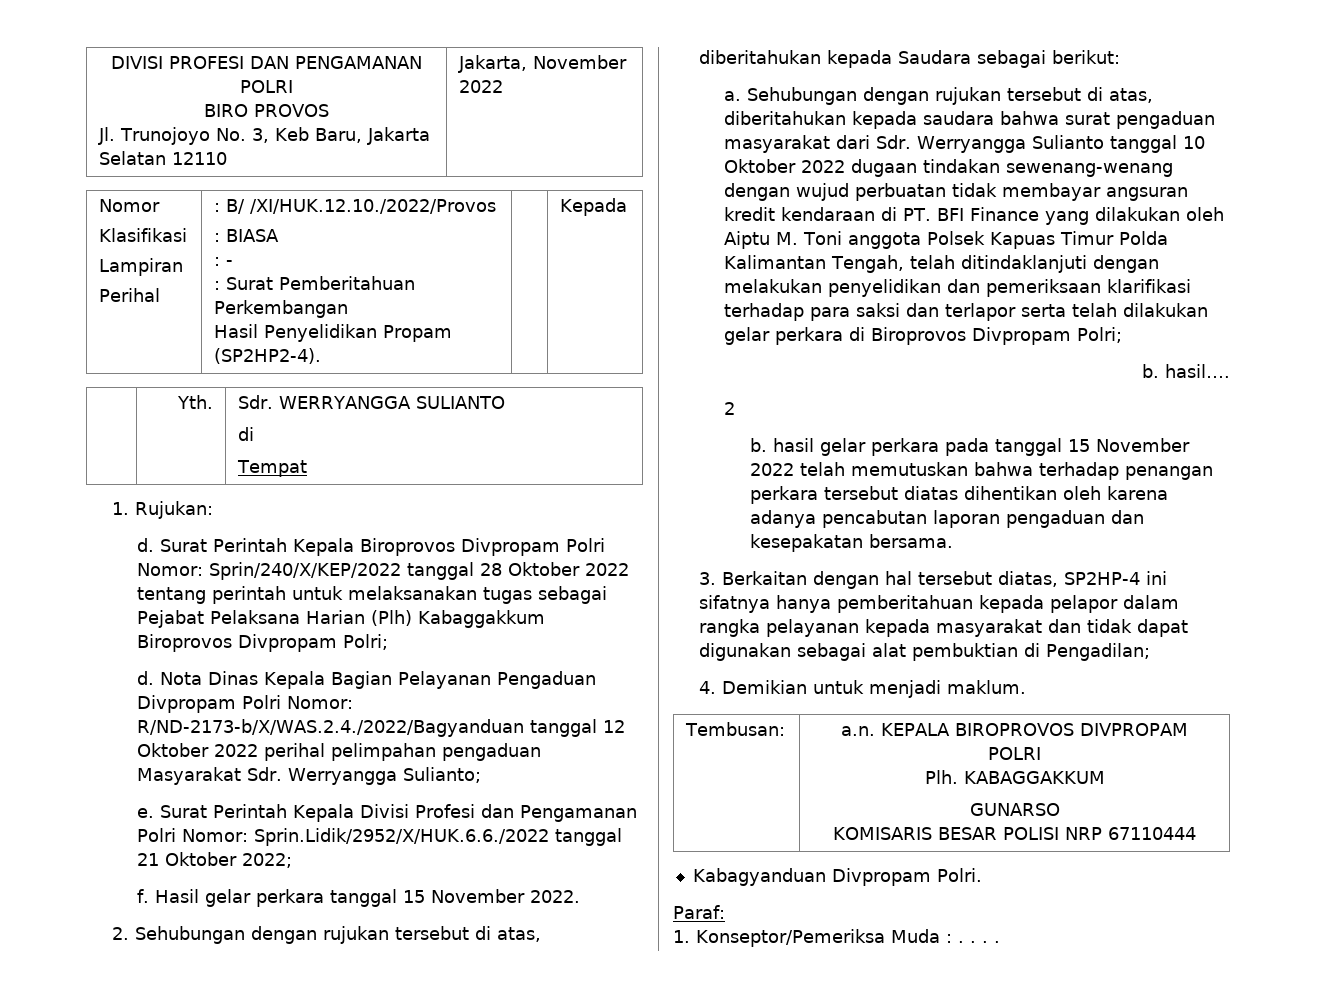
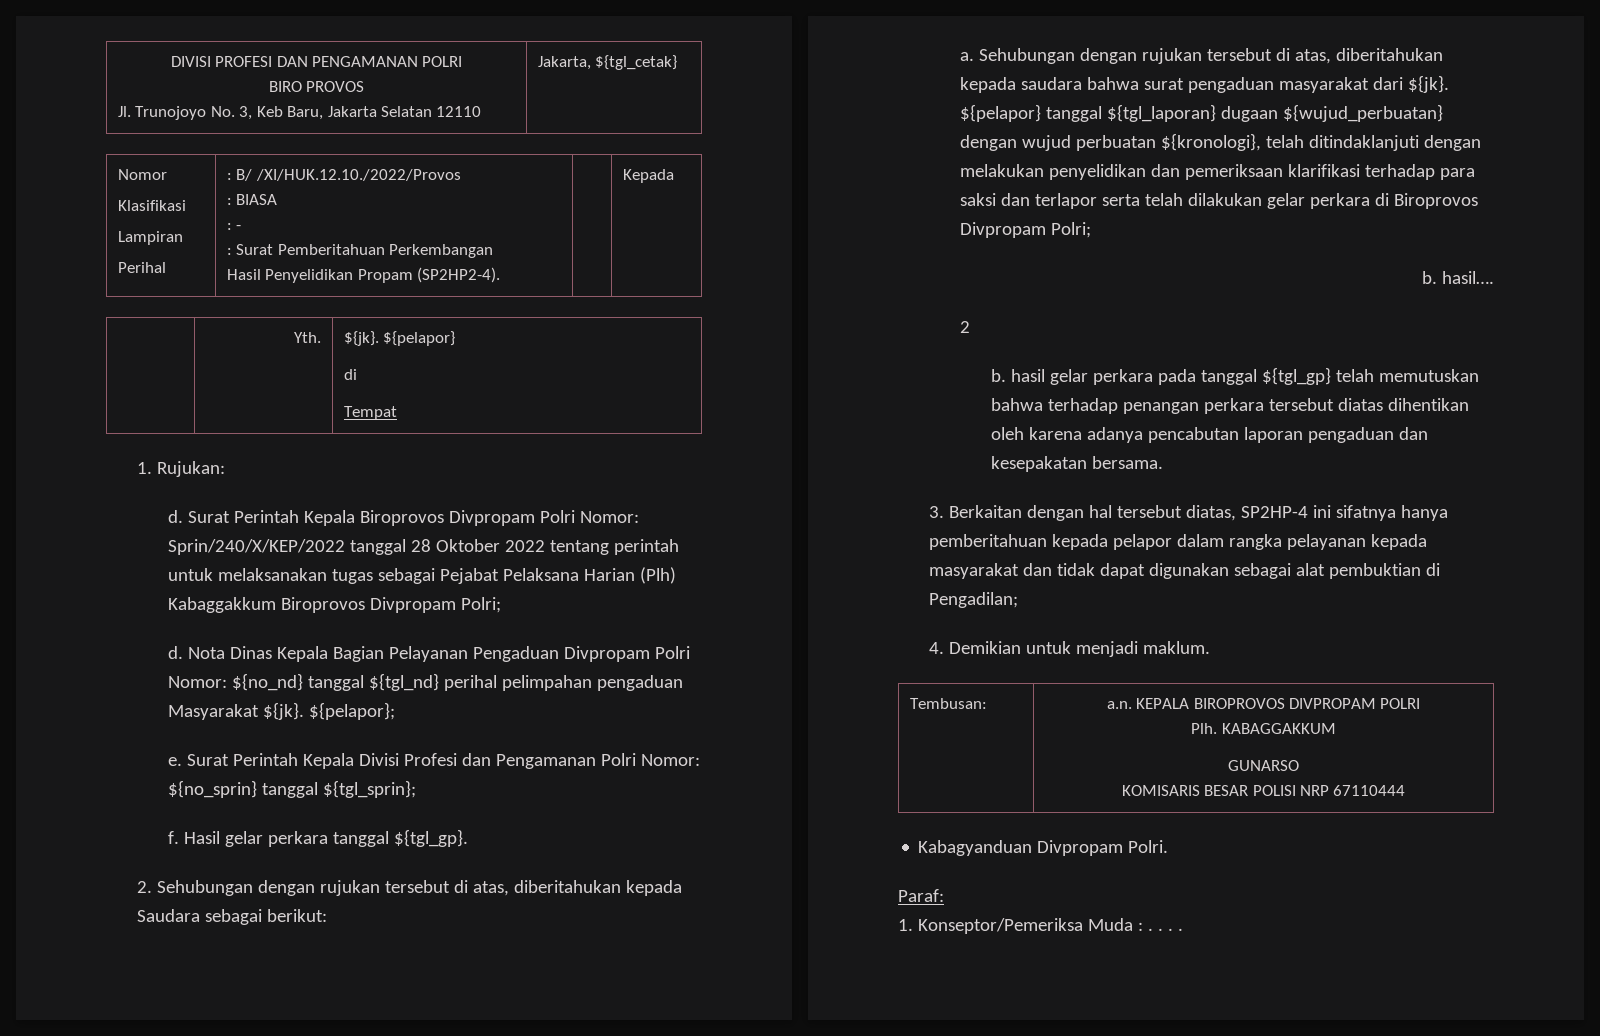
[533,55,628,69] [459,80,504,93] November 2022 -> [595,55,678,70] ${tgl_cetak}
[238,395,506,409] Sdr. WERRYANGGA SULIANTO -> [343,331,456,346] ${jk}. ${pelapor}
[137,719,626,737] [137,743,259,757] R/ND-2173-b/X/WAS.2.4./2022/Bagyanduan tanggal 12 Oktober 2022 -> [232,673,440,691] ${no_nd} tanggal ${tgl_nd}
[247,767,482,785] Sdr. Werryangga Sulianto; -> [263,702,396,720] ${jk}. ${pelapor};
[254,828,623,846] [137,852,293,868] Sprin.Lidik/2952/X/HUK.6.6./2022 tanggal 21 Oktober 2022; -> [168,780,417,798] ${no_sprin} tanggal ${tgl_sprin};
[403,889,581,903] 15 November 2022. -> [394,829,469,847] ${tgl_gp}.
[876,135,1206,153] [724,159,1174,177] [724,183,1189,201] [724,207,1225,225] [724,231,1169,249] [724,255,905,273] Sdr. Werryangga Sulianto tanggal 10 Oktober 2022 dugaan tindakan sewenang-wenang dengan wujud perbuatan tidak membayar angsuran kredit kendaraan di PT. BFI Finance yang dilakukan oleh Aiptu M. Toni anggota Polsek Kapuas Timur Polda Kalimantan Tengah, -> [1408,75,1450,93] [960,104,1444,122] [960,133,1262,151] ${jk}. ${pelapor} tanggal ${tgl_laporan} dugaan ${wujud_perbuatan} dengan wujud perbuatan ${kronologi},
[1068,438,1191,452] [750,463,795,476] 15 November 2022 -> [1262,367,1332,385] ${tgl_gp}

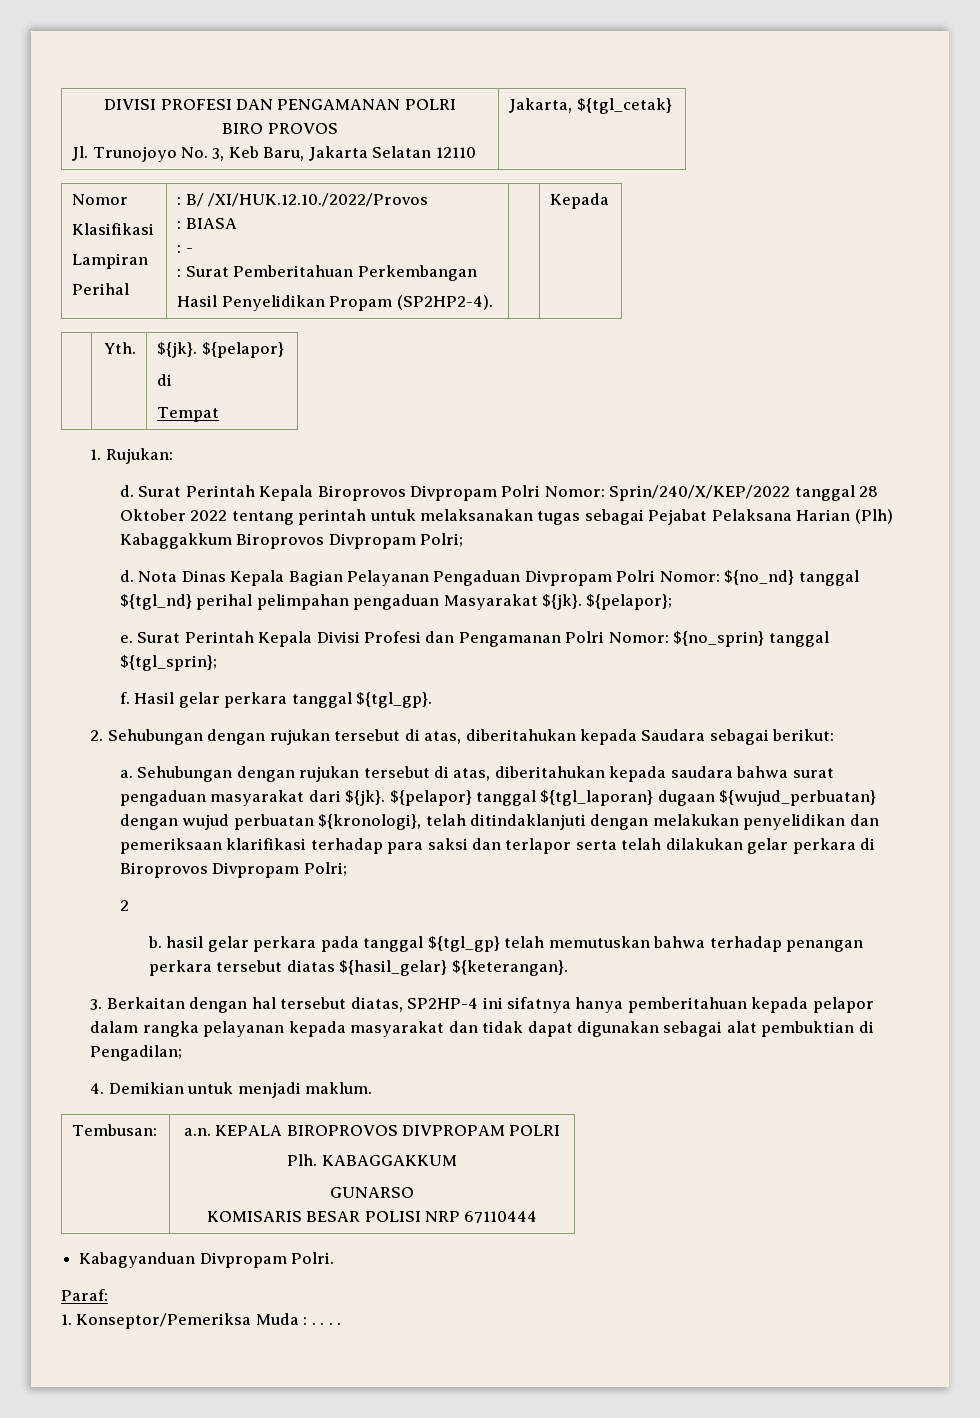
[1422,271,1494,284] // b. hasil…. -> (347, 869) none
[1388,398,1470,411] [991,427,1429,443] [991,456,1164,472] dihentikan oleh karena adanya pencabutan laporan pengaduan dan kesepakatan bersama. -> [339,960,568,976] ${hasil_gelar} ${keterangan}.

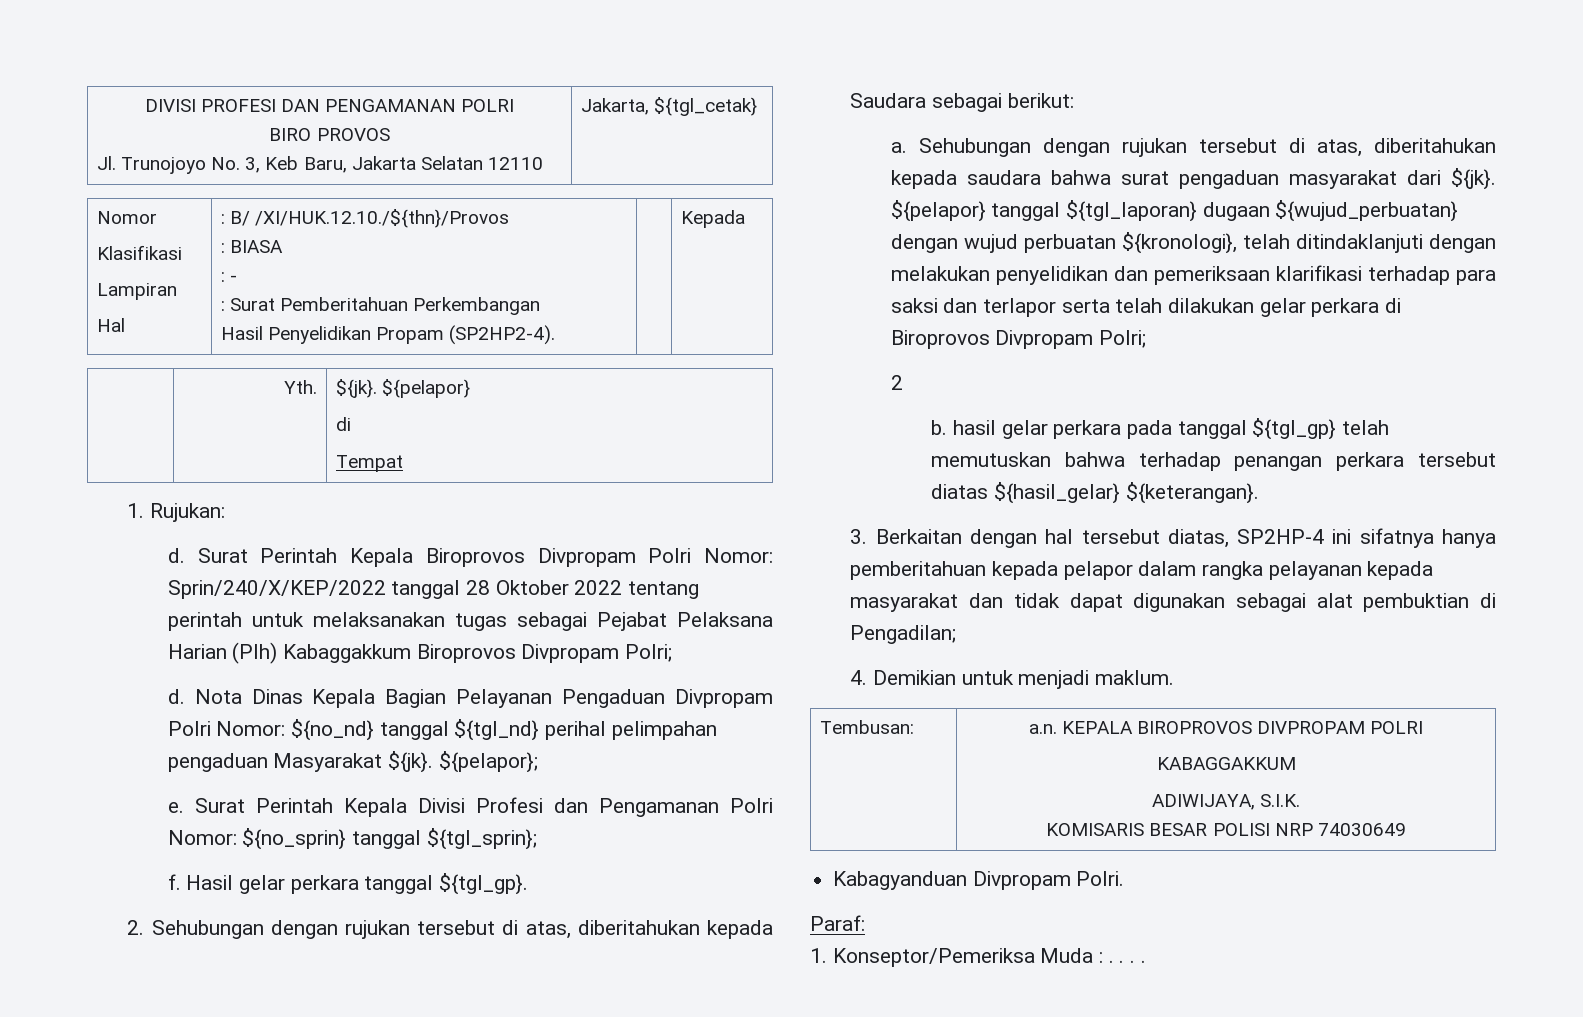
[72,283,130,295] Perihal -> [96,318,125,332] Hal
[208,193,429,207] /XI/HUK.12.10./2022/Provos -> [255,209,510,228] /XI/HUK.12.10./${thn}/Provos
[287,1154,318,1166] Plh. -> (1424, 727) none
[330,1187,414,1198] GUNARSO -> [1151,794,1301,810] ADIWIJAYA, S.I.K.
[464,1211,538,1223] 67110444 -> [1317,823,1406,836] 74030649

